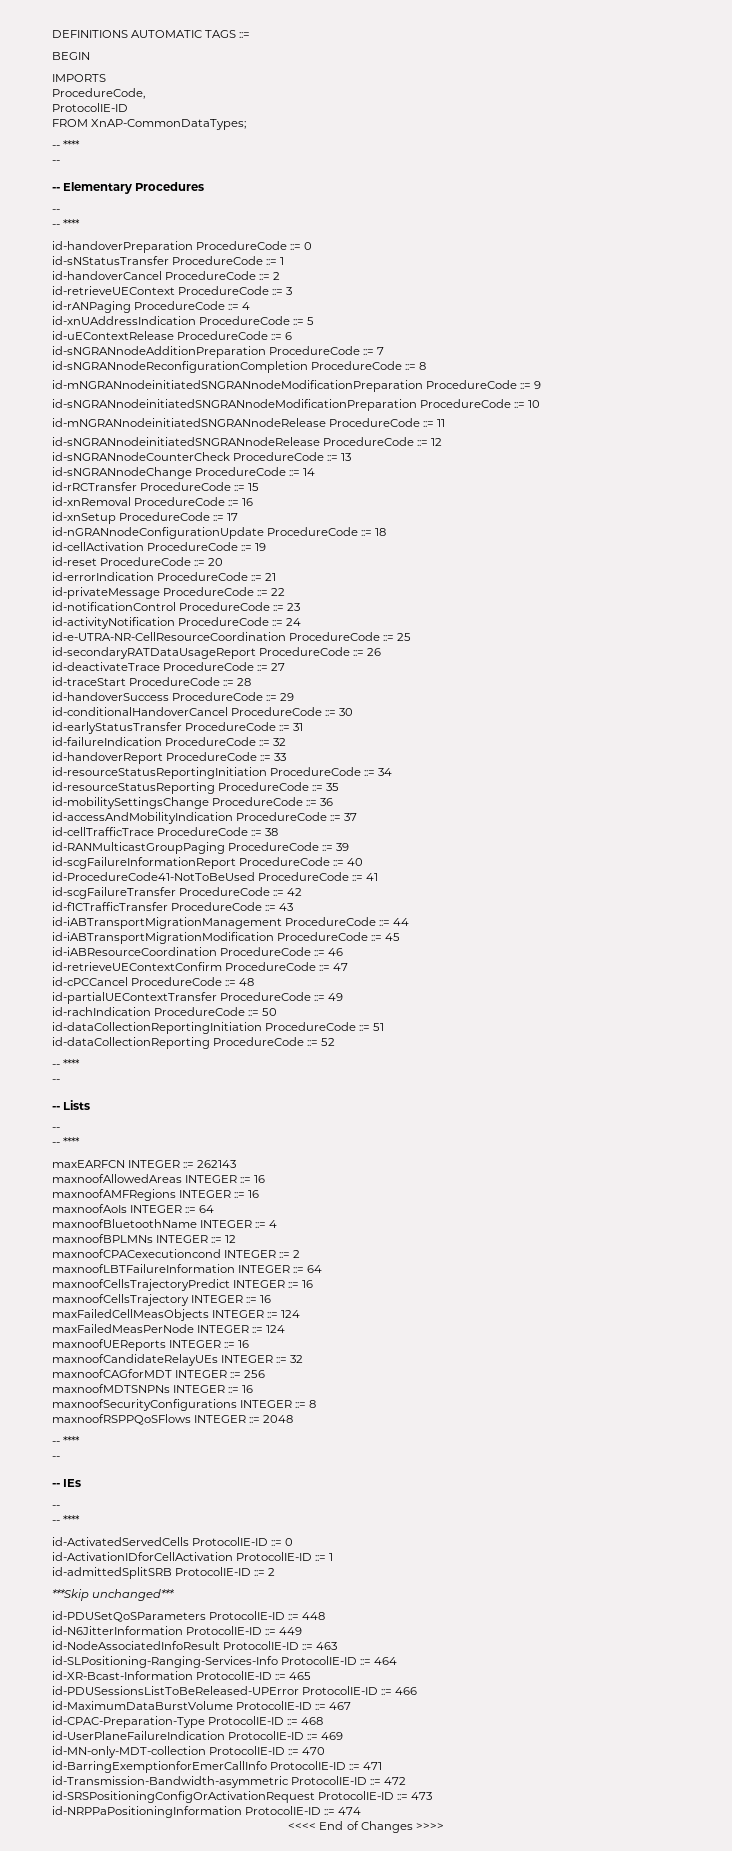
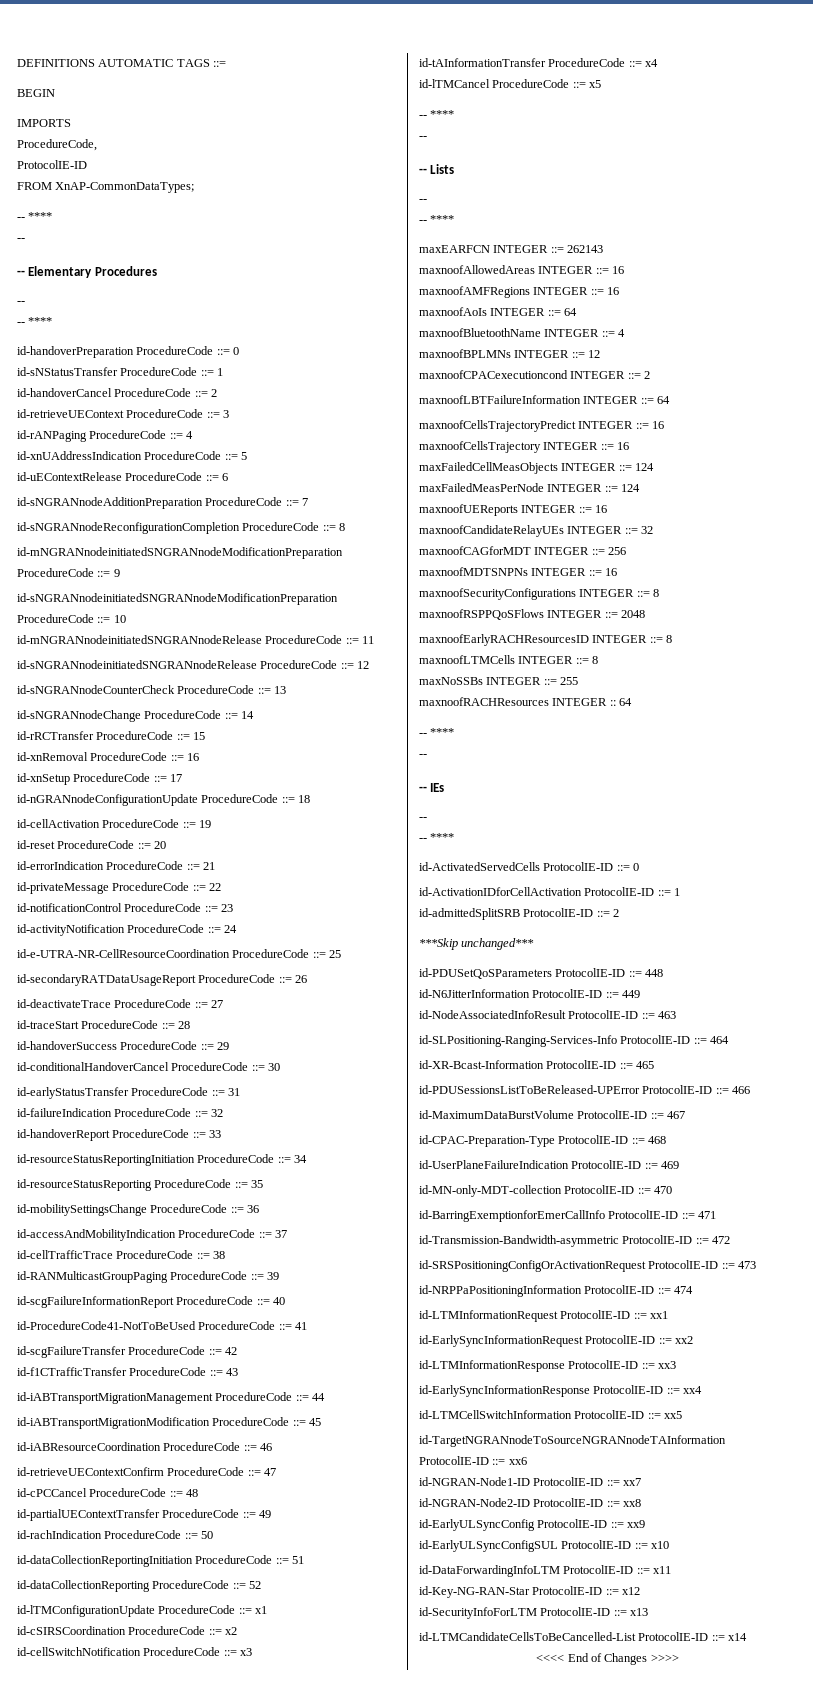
(336, 1042) none -> [17,1605,268,1617] [17,1626,238,1635] [17,1647,253,1656] [419,58,659,67] [419,79,602,88] // id-lTMConfigurationUpdate ProcedureCode ::= x1 // id-cSIRSCoordination ProcedureCode ::= x2 // id-cellSwitchNotification ProcedureCode ::= x3 // id-tAInformationTransfer ProcedureCode ::= x4 // id-lTMCancel ProcedureCode ::= x5
(294, 1419) none -> [419,634,673,646] [419,655,599,664] [419,677,579,685] [419,697,633,706] // maxnoofEarlyRACHResourcesID INTEGER ::= 8 // maxnoofLTMCells INTEGER ::= 8 // maxNoSSBs INTEGER ::= 255 // maxnoofRACHResources INTEGER :: 64
(362, 1811) none -> [419,1310,669,1322] [419,1335,694,1347] [419,1360,677,1372] [419,1385,703,1397] [419,1410,683,1419] [419,1435,726,1447] [419,1456,527,1465] [419,1477,642,1486] [419,1498,642,1507] [419,1519,646,1531] [419,1540,670,1552] [419,1565,672,1577] [419,1586,641,1598] [419,1607,649,1619] [419,1632,748,1641] // id-LTMInformationRequest ProtocolIE-ID ::= xx1 // id-EarlySyncInformationRequest ProtocolIE-ID ::= xx2 // id-LTMInformationResponse ProtocolIE-ID ::= xx3 // id-EarlySyncInformationResponse ProtocolIE-ID ::= xx4 // id-LTMCellSwitchInformation ProtocolIE-ID ::= xx5 // id-TargetNGRANnodeToSourceNGRANnodeTAInformation ProtocolIE-ID ::= xx6 // id-NGRAN-Node1-ID ProtocolIE-ID ::= xx7 // id-NGRAN-Node2-ID ProtocolIE-ID ::= xx8 // id-EarlyULSyncConfig ProtocolIE-ID ::= xx9 // id-EarlyULSyncConfigSUL ProtocolIE-ID ::= x10 // id-DataForwardingInfoLTM ProtocolIE-ID ::= x11 // id-Key-NG-RAN-Star ProtocolIE-ID ::= x12 // id-SecurityInfoForLTM ProtocolIE-ID ::= x13 // id-LTMCandidateCellsToBeCancelled-List ProtocolIE-ID ::= x14

